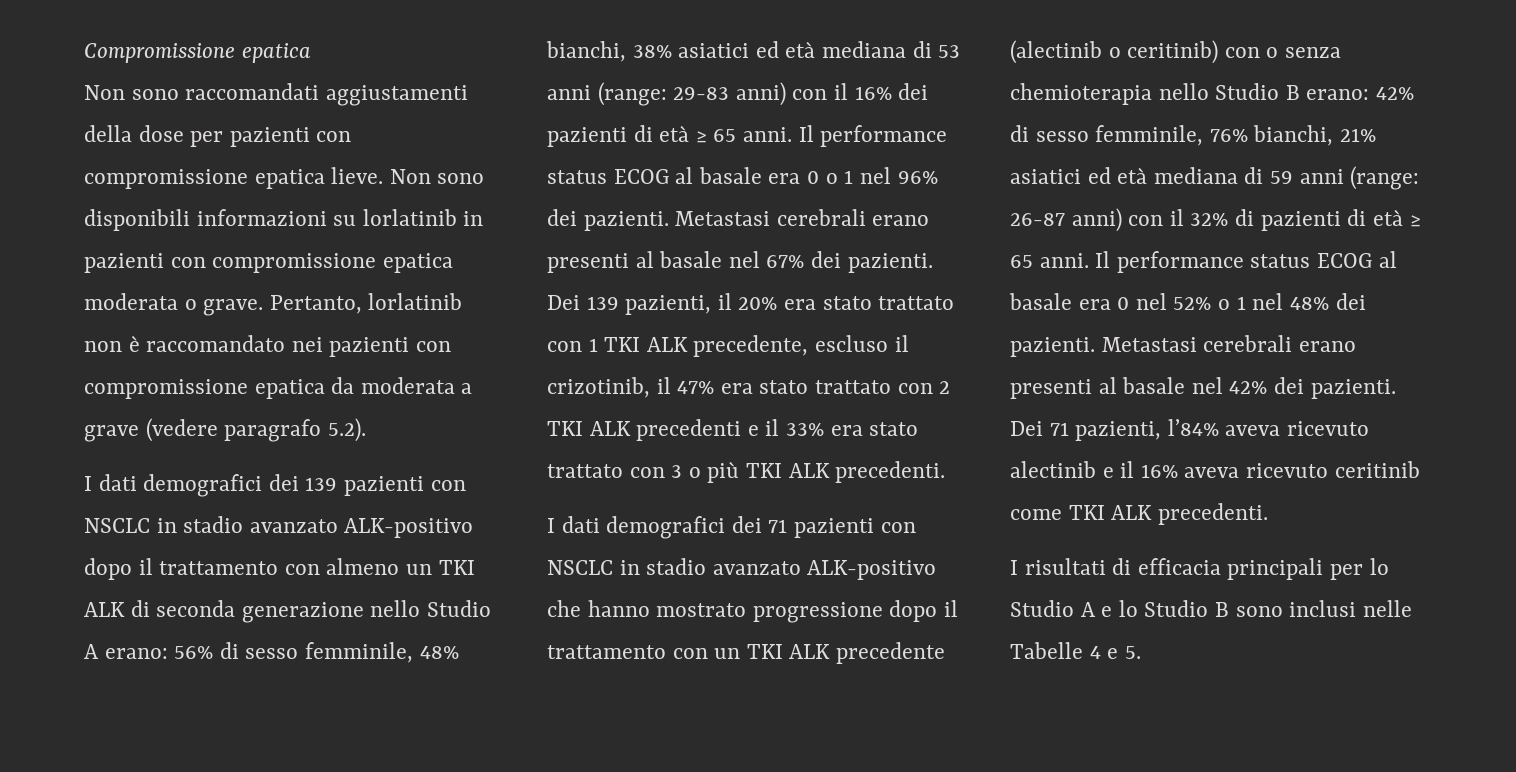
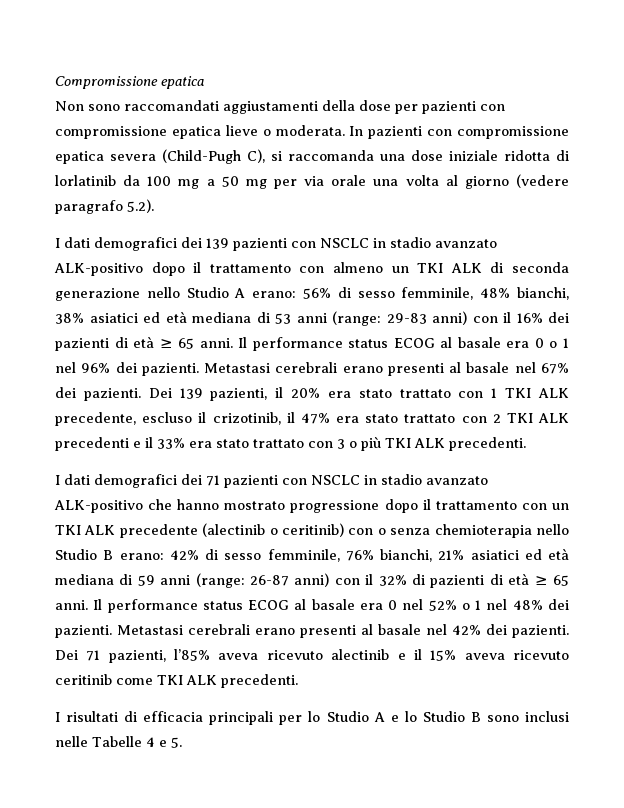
[331,167,485,184] [84,209,484,231] [84,253,453,273] [84,293,463,316] [84,335,452,357] [84,377,473,399] [84,425,139,442] lieve. Non sono disponibili informazioni su lorlatinib in pazienti con compromissione epatica moderata o grave. Pertanto, lorlatinib non è raccomandato nei pazienti con compromissione epatica da moderata a grave -> [225,125,569,139] [55,149,569,164] [55,175,509,189] lieve o moderata. In pazienti con compromissione epatica severa (Child-Pugh C), si raccomanda una dose iniziale ridotta di lorlatinib da 100 mg a 50 mg per via orale una volta al giorno
[1167,419,1219,436] l’84% -> [174,649,211,661] l’85%
[1140,464,1178,478] 16% -> [430,650,457,661] 15%

